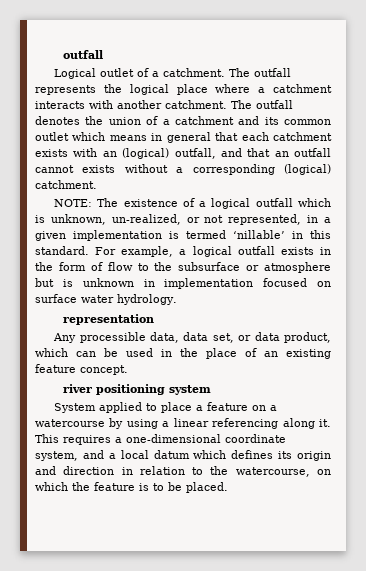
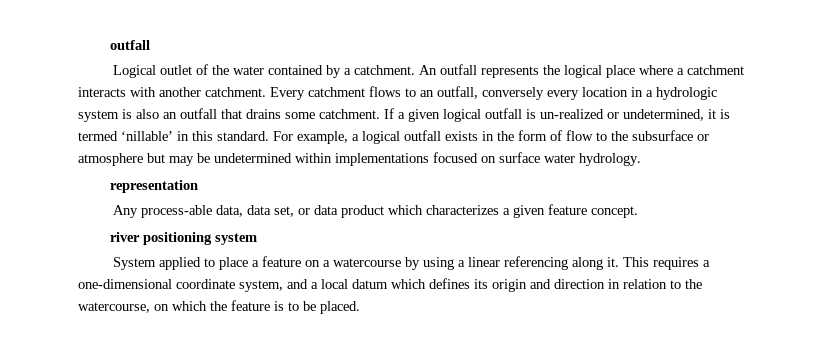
(150, 72) none -> [211,65,341,78] the water contained by
[229,68,251,77] The -> [418,65,437,75] An
[231,100,293,109] [35,116,331,125] [35,132,332,143] [35,148,331,159] [35,164,331,175] [35,180,97,189] [54,198,331,209] [35,214,331,225] [35,230,162,241] The outfall denotes the union of a catchment and its common outlet which means in general that each catchment exists with an (logical) outfall, and that an outfall cannot exists without a corresponding (logical) catchment. // NOTE: The existence of a logical outfall which is unknown, un-realized, or not represented, in a given implementation -> [270,86,717,100] [78,108,716,122] Every catchment flows to an outfall, conversely every location in a hydrologic system is also an outfall that drains some catchment. If a given logical outfall is un-realized or undetermined, it
[62,278,254,289] is unknown in implementation -> [169,153,429,166] may be undetermined within implementations
[79,332,146,343] processible -> [140,205,212,218] process-able
[283,332,331,343] [35,348,331,359] product, which can be used in the place of an existing -> [340,205,545,218] product which characterizes a given

